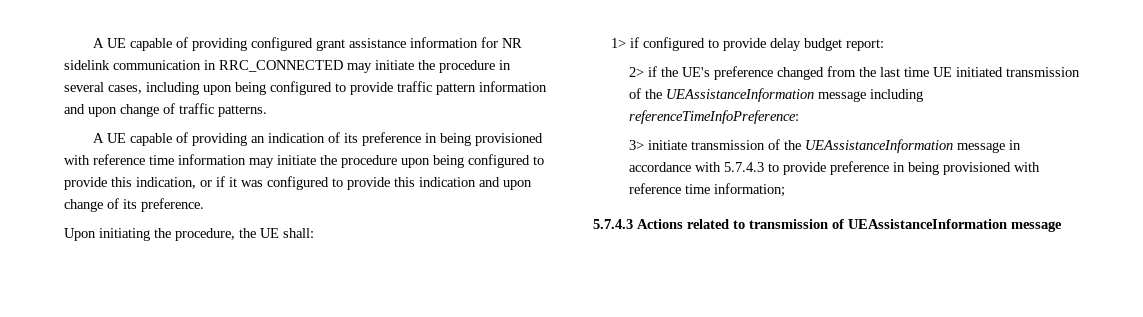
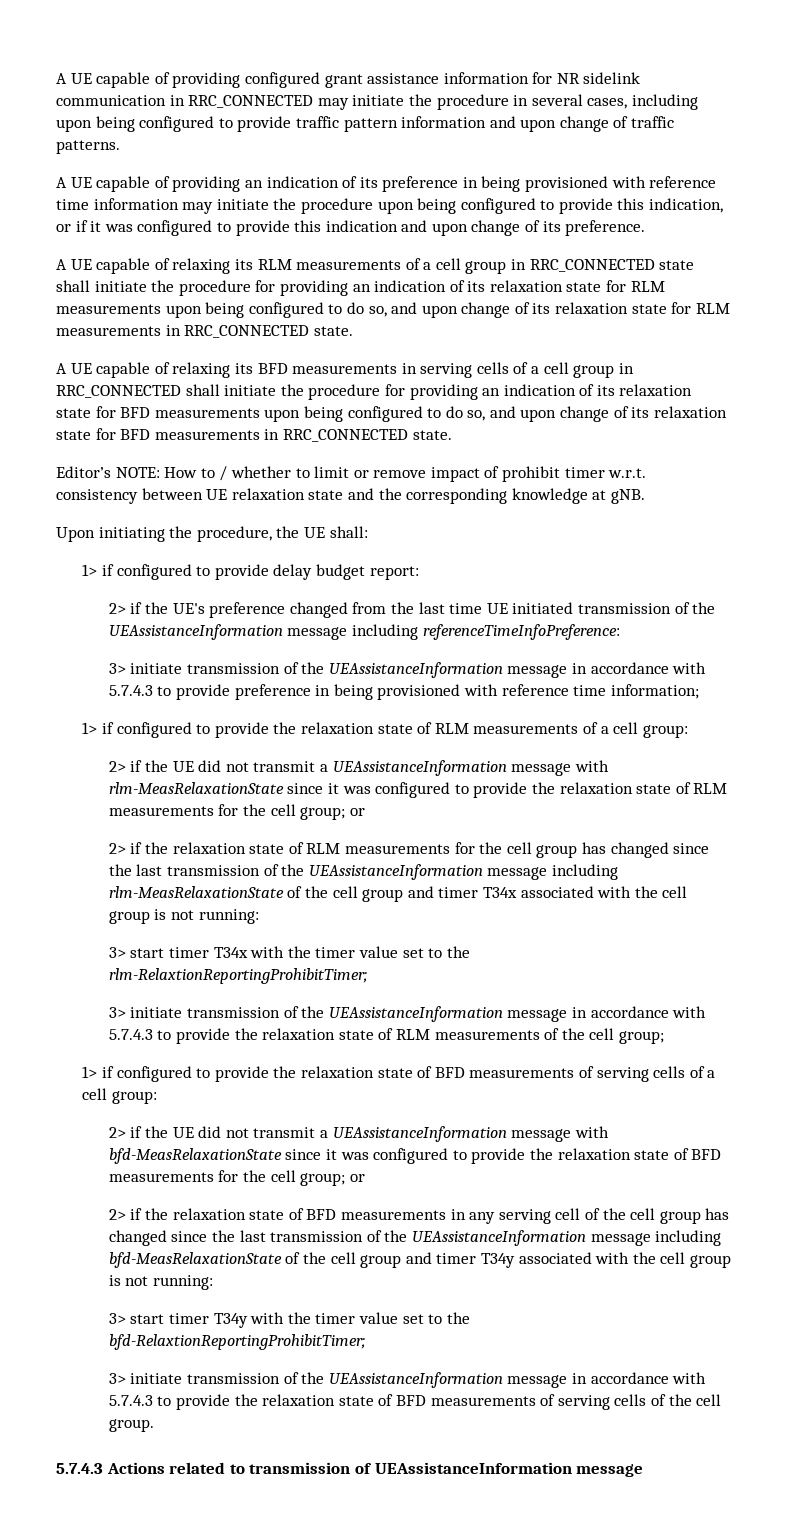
(204, 205) none -> [56,258,695,274] [56,280,665,296] [56,302,730,318] [56,325,353,338] [56,362,634,378] [56,384,693,400] [56,406,727,422] [56,428,452,442] [56,466,647,482] [56,488,645,504] // A UE capable of relaxing its RLM measurements of a cell group in RRC_CONNECTED state shall initiate the procedure for providing an indication of its relaxation state for RLM measurements upon being configured to do so, and upon change of its relaxation state for RLM measurements in RRC_CONNECTED state. // A UE capable of relaxing its BFD measurements in serving cells of a cell group in RRC_CONNECTED shall initiate the procedure for providing an indication of its relaxation state for BFD measurements upon being configured to do so, and upon change of its relaxation state for BFD measurements in RRC_CONNECTED state. // Editor’s NOTE: How to / whether to limit or remove impact of prohibit timer w.r.t. consistency between UE relaxation state and the corresponding knowledge at gNB.
(785, 190) none -> [82,722,688,738] [108,760,609,776] [108,782,728,798] [108,804,365,820] [108,842,710,858] [108,864,618,880] [108,886,688,902] [108,909,259,924] [108,946,470,958] [108,968,368,984] [108,1006,707,1022] [108,1028,664,1044] [82,1066,716,1082] [82,1088,158,1104] [108,1126,609,1142] [108,1148,722,1164] [108,1170,365,1186] [108,1208,730,1224] [108,1230,722,1246] [108,1252,731,1268] [108,1275,214,1290] [108,1312,470,1328] [108,1334,366,1350] [108,1372,707,1388] [108,1394,722,1410] [108,1419,154,1432] // 1> if configured to provide the relaxation state of RLM measurements of a cell group: // 2> if the UE did not transmit a UEAssistanceInformation message with rlm-MeasRelaxationState since it was configured to provide the relaxation state of RLM measurements for the cell group; or // 2> if the relaxation state of RLM measurements for the cell group has changed since the last transmission of the UEAssistanceInformation message including rlm-MeasRelaxationState of the cell group and timer T34x associated with the cell group is not running: // 3> start timer T34x with the timer value set to the rlm-RelaxtionReportingProhibitTimer; // 3> initiate transmission of the UEAssistanceInformation message in accordance with 5.7.4.3 to provide the relaxation state of RLM measurements of the cell group; // 1> if configured to provide the relaxation state of BFD measurements of serving cells of a cell group: // 2> if the UE did not transmit a UEAssistanceInformation message with bfd-MeasRelaxationState since it was configured to provide the relaxation state of BFD measurements for the cell group; or // 2> if the relaxation state of BFD measurements in any serving cell of the cell group has changed since the last transmission of the UEAssistanceInformation message including bfd-MeasRelaxationState of the cell group and timer T34y associated with the cell group is not running: // 3> start timer T34y with the timer value set to the bfd-RelaxtionReportingProhibitTimer; // 3> initiate transmission of the UEAssistanceInformation message in accordance with 5.7.4.3 to provide the relaxation state of BFD measurements of serving cells of the cell group.

